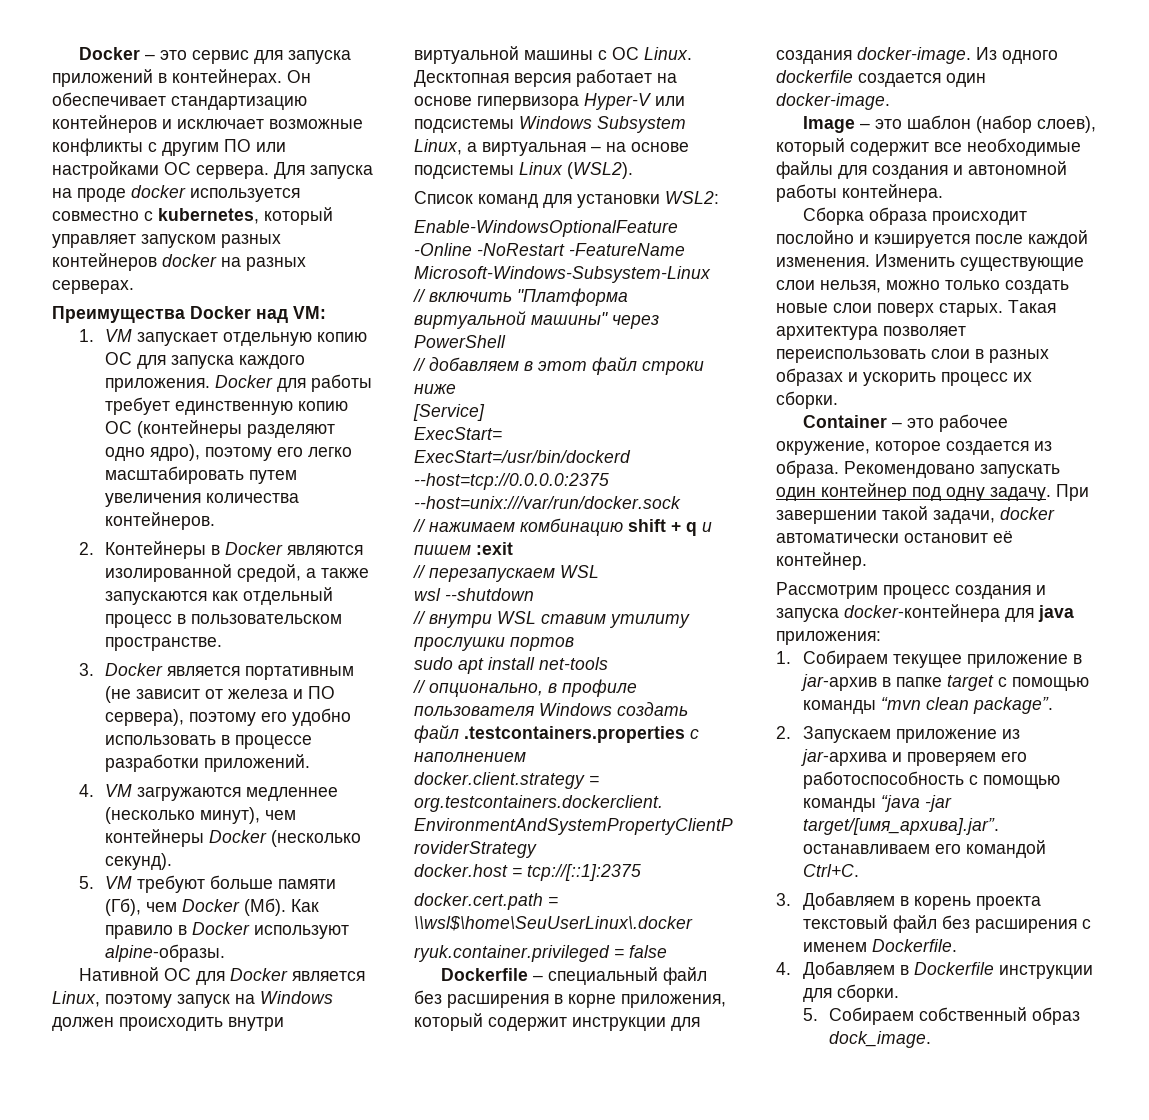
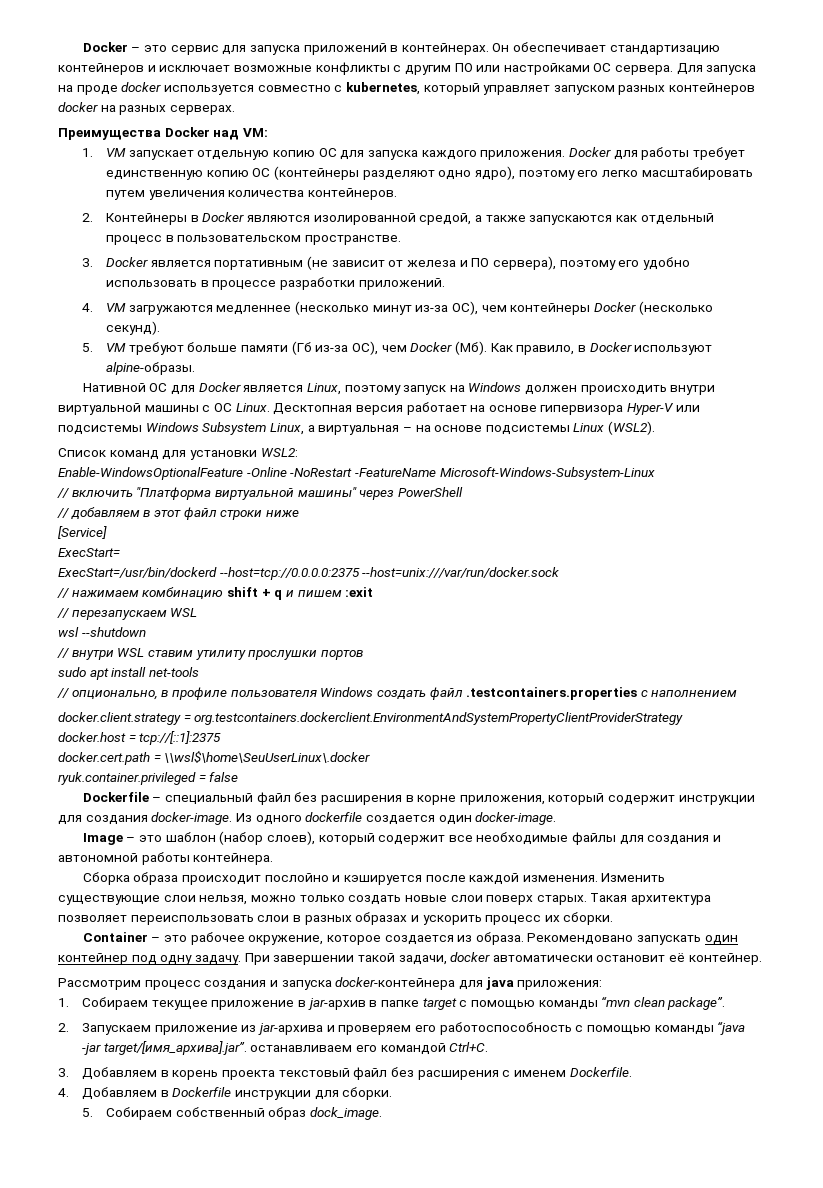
[200,807,261,824] минут), -> [372,301,479,315] минут из-за ОС),
[105,898,142,916] (Гб), -> [291,341,379,355] (Гб из-за ОС),
[105,925,174,939] правило -> [516,345,575,355] правило,

